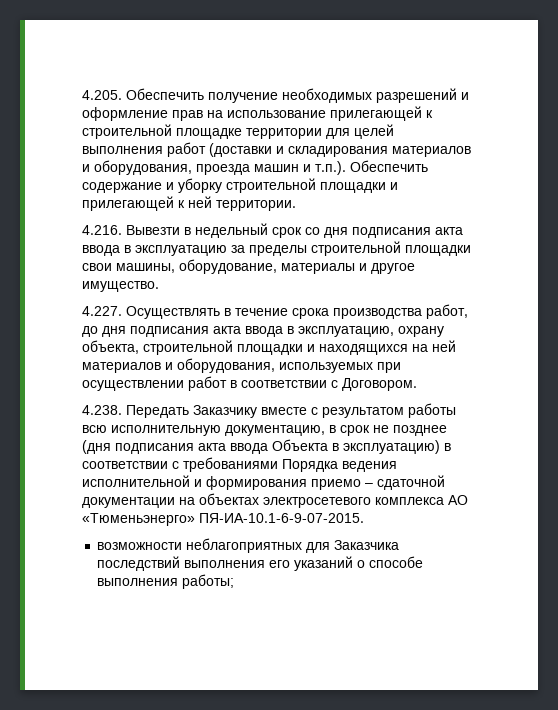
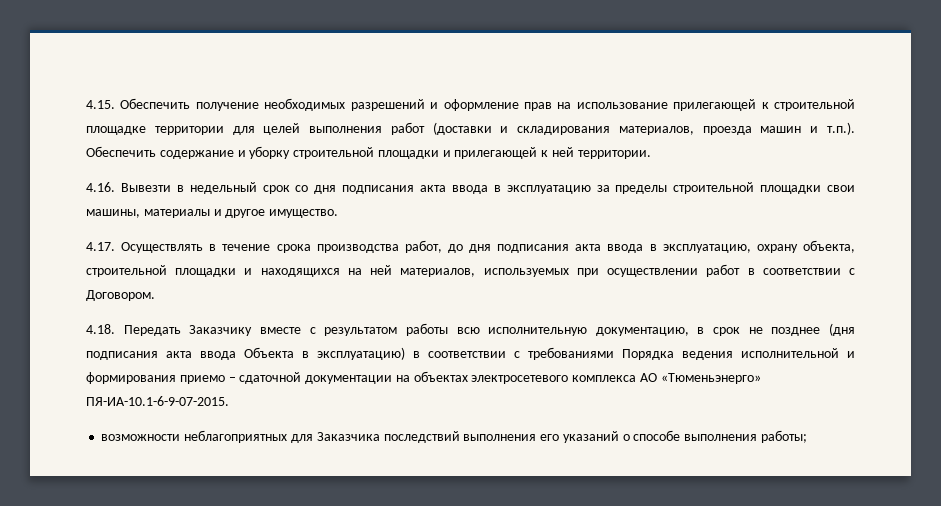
[82,90,122,100] 4.205. -> [86,100,115,109] 4.15.
[392,146,471,157] [82,160,192,175] материалов и оборудования, -> [618,126,694,135] материалов,
[82,225,122,235] 4.216. -> [86,182,115,192] 4.16.
[179,259,277,274] оборудование, -> (140, 213) none
[82,306,122,316] 4.227. -> [86,242,115,251] 4.17.
[82,358,275,373] материалов и оборудования, -> [400,268,476,277] материалов,
[82,405,122,415] 4.238. -> [86,324,115,334] 4.18.

